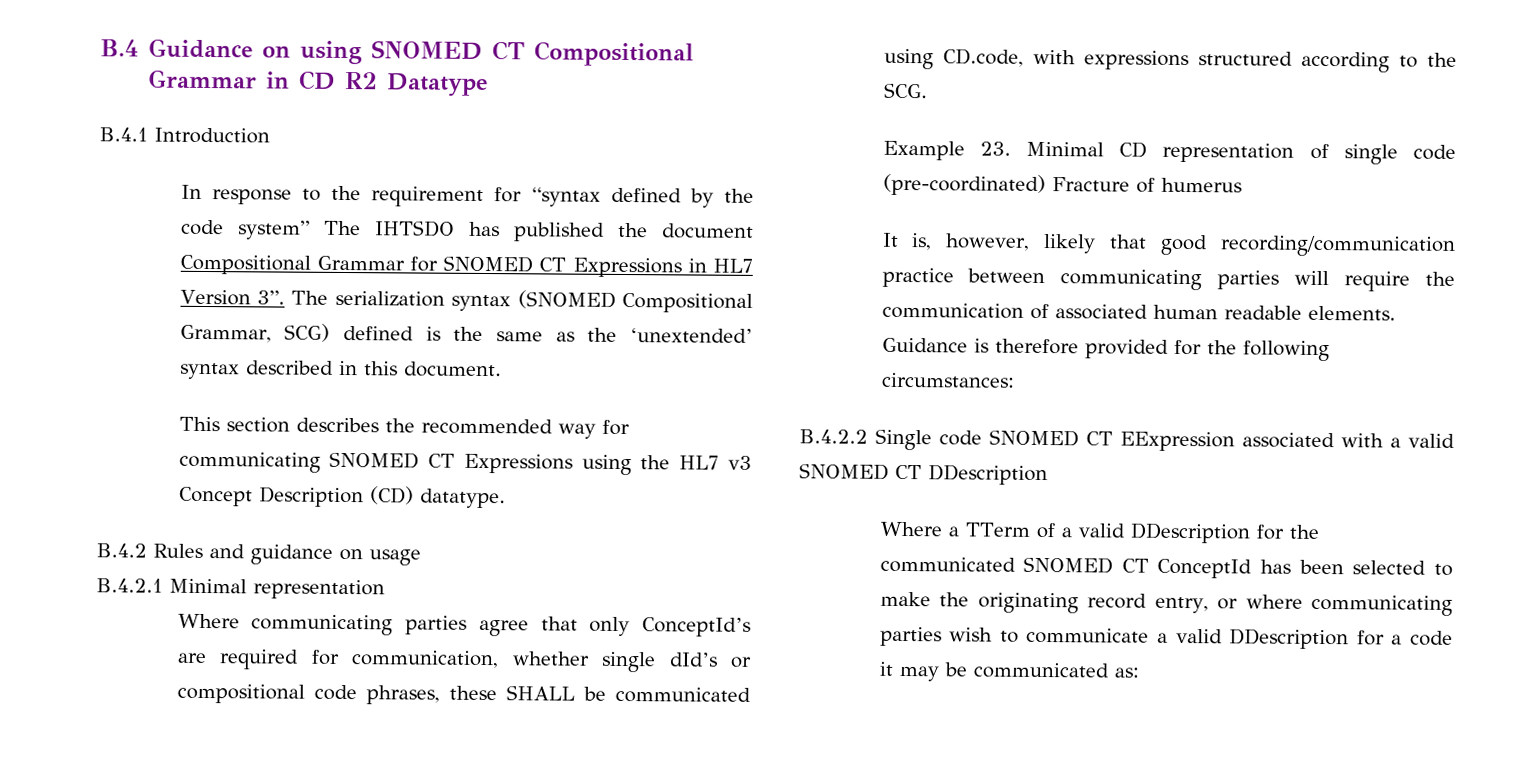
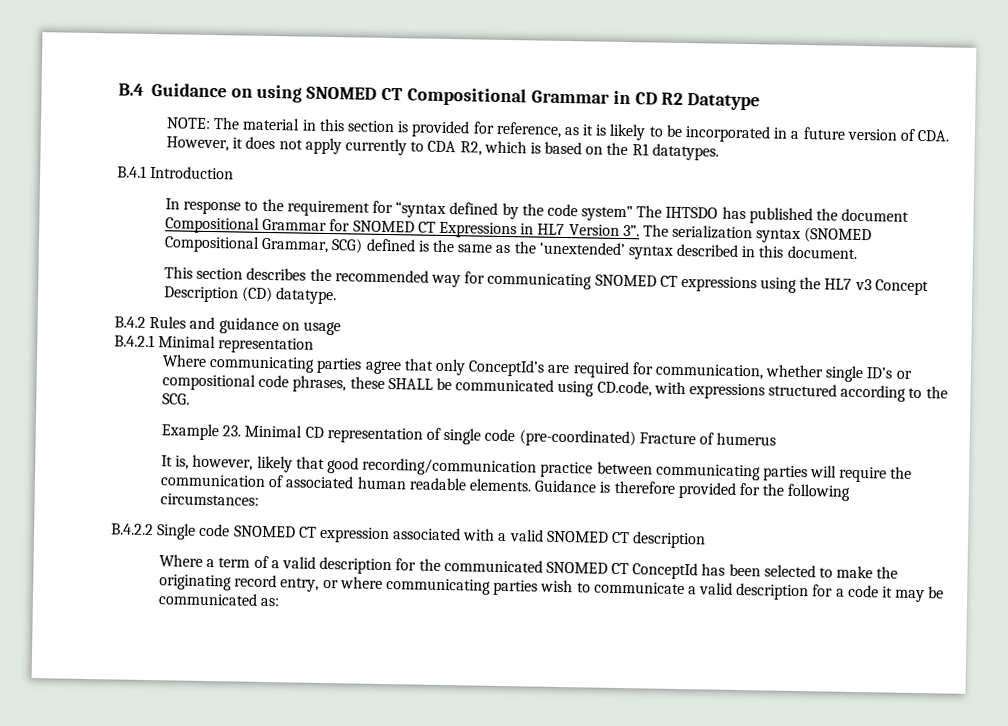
(489, 85) none -> [166,117,950,143] [166,136,719,161] // NOTE: The material in this section is provided for reference, as it is likely to be incorporated in a future version of CDA. However, it does not apply currently to CDA R2, which is based on the R1 datatypes.
[463,453,573,474] Expressions -> [680,275,757,293] expressions
[668,652,718,667] dId’s -> [866,367,893,379] ID’s
[1120,431,1235,452] EExpression -> [318,526,390,544] expression
[928,464,1048,486] DDescription -> [632,531,707,549] description
[964,522,1031,537] TTerm -> [218,557,251,568] term
[1129,522,1251,544] DDescription -> [319,556,393,575] description
[1229,628,1350,650] DDescription -> [736,582,810,601] description

